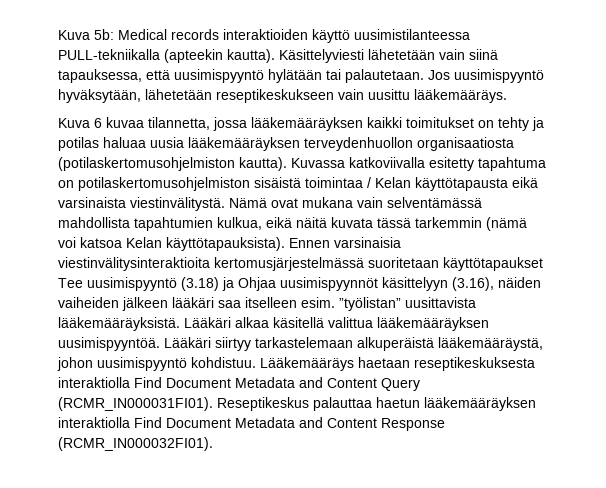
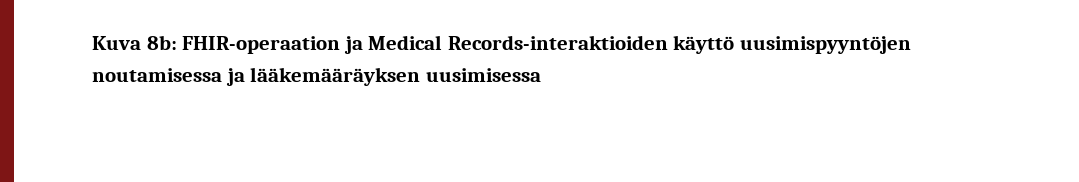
[58,29,470,43] [58,49,498,63] [58,69,544,83] [58,89,507,103] [58,117,544,131] [58,137,514,151] [58,157,546,171] [58,177,538,191] [58,197,482,211] [58,217,527,231] [58,237,401,251] [58,257,543,271] [58,277,541,291] [58,297,476,311] [58,317,489,331] [58,337,543,351] [57,357,535,371] [58,377,420,391] [58,397,536,411] [58,417,445,431] [58,437,213,451] Kuva 5b: Medical records interaktioiden käyttö uusimistilanteessa PULL-tekniikalla (apteekin kautta). Käsittelyviesti lähetetään vain siinä tapauksessa, että uusimispyyntö hylätään tai palautetaan. Jos uusimispyyntö hyväksytään, lähetetään reseptikeskukseen vain uusittu lääkemääräys. // Kuva 6 kuvaa tilannetta, jossa lääkemääräyksen kaikki toimitukset on tehty ja potilas haluaa uusia lääkemääräyksen terveydenhuollon organisaatiosta (potilaskertomusohjelmiston kautta). Kuvassa katkoviivalla esitetty tapahtuma on potilaskertomusohjelmiston sisäistä toimintaa / Kelan käyttötapausta eikä varsinaista viestinvälitystä. Nämä ovat mukana vain selventämässä mahdollista tapahtumien kulkua, eikä näitä kuvata tässä tarkemmin (nämä voi katsoa Kelan käyttötapauksista). Ennen varsinaisia viestinvälitysinteraktioita kertomusjärjestelmässä suoritetaan käyttötapaukset Tee uusimispyyntö (3.18) ja Ohjaa uusimispyynnöt käsittelyyn (3.16), näiden vaiheiden jälkeen lääkäri saa itselleen esim. ”työlistan” uusittavista lääkemääräyksistä. Lääkäri alkaa käsitellä valittua lääkemääräyksen uusimispyyntöä. Lääkäri siirtyy tarkastelemaan alkuperäistä lääkemääräystä, johon uusimispyyntö kohdistuu. Lääkemääräys haetaan reseptikeskuksesta interaktiolla Find Document Metadata and Content Query (RCMR_IN000031FI01). Reseptikeskus palauttaa haetun lääkemääräyksen interaktiolla Find Document Metadata and Content Response (RCMR_IN000032FI01). -> [92,35,911,54] [92,67,541,86] Kuva 8b: FHIR-operaation ja Medical Records-interaktioiden käyttö uusimispyyntöjen noutamisessa ja lääkemääräyksen uusimisessa

